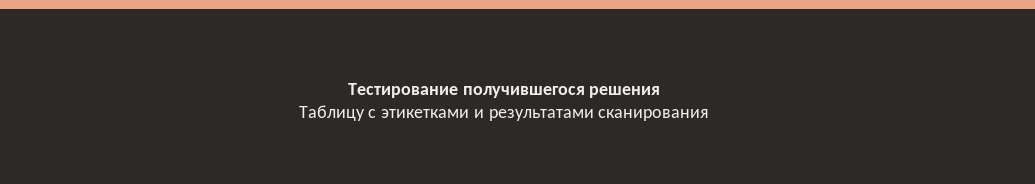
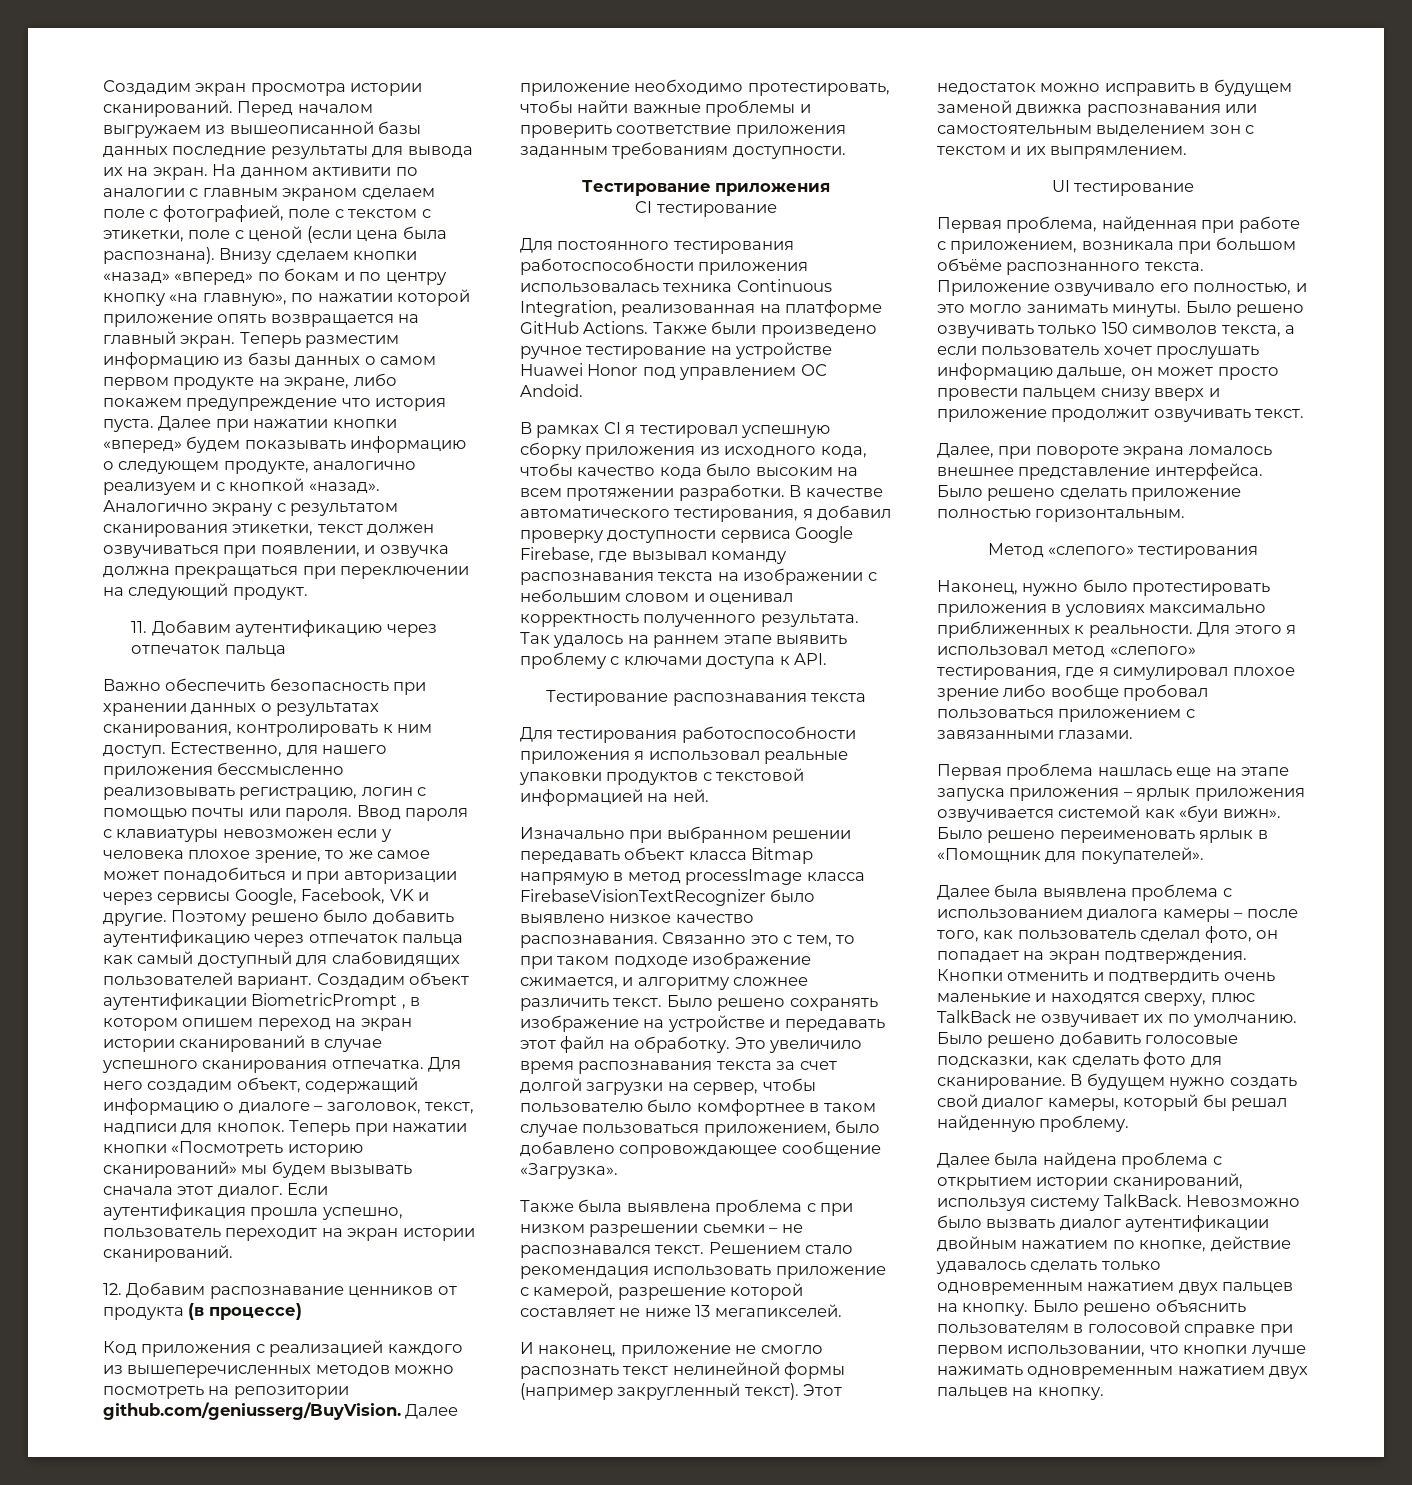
[347,83,661,98] [298,105,710,121] Тестирование получившегося решения // Таблицу с этикетками и результатами сканирования -> [103,80,423,96] [103,100,373,117] [103,121,422,138] [103,146,473,159] [103,164,418,180] [103,188,435,201] [103,205,431,222] [103,226,447,243] [103,247,418,264] [103,268,447,285] [103,289,471,306] [103,314,420,327] [103,331,400,348] [103,352,437,369] [103,373,397,390] [103,398,447,411] [103,416,397,432] [103,436,467,453] [103,461,417,474] [103,478,380,495] [103,500,399,516] [103,524,435,537] [103,545,449,558] [103,566,470,579] [103,583,308,600] [131,620,437,637] [131,645,286,657] [103,678,427,695] [103,703,380,716] [103,724,433,737] [103,742,388,758] [103,762,345,779] [103,787,427,800] [103,805,469,821] [103,829,392,842] [103,850,431,863] [103,867,457,884] [103,888,430,905] [103,909,454,926] [103,930,464,947] [103,951,460,968] [103,972,470,989] [103,993,421,1010] [103,1018,412,1031] [103,1035,383,1052] [102,1057,462,1073] [103,1077,419,1094] [103,1098,475,1115] [103,1120,468,1136] [103,1141,363,1157] [103,1161,413,1178] [103,1183,329,1198] [103,1203,403,1220] [103,1228,475,1241] [103,1245,233,1262] [103,1282,457,1299] [103,1303,302,1320] [103,1340,463,1357] [103,1365,455,1378] [103,1386,349,1399] [103,1402,459,1420] [520,79,890,96] [520,100,811,117] [520,125,846,138] [520,142,846,159] [581,180,831,196] [635,201,777,217] [520,238,794,254] [520,258,809,275] [520,279,832,293] [520,300,883,317] [520,321,877,338] [520,342,833,359] [520,363,827,380] [520,384,583,397] [520,422,831,438] [520,442,867,459] [520,463,859,479] [520,484,883,501] [520,505,892,522] [520,526,854,543] [520,547,788,564] [520,568,877,585] [520,589,794,605] [520,614,859,627] [520,632,848,648] [520,652,828,669] [546,690,866,706] [520,726,856,743] [520,751,849,764] [519,768,805,785] [520,789,709,806] [520,826,852,843] [520,847,814,864] [520,869,865,885] [520,889,816,906] [520,914,754,924] [520,932,856,948] [520,952,812,969] [520,977,809,990] [520,995,878,1011] [520,1015,885,1032] [520,1036,863,1053] [520,1061,837,1074] [520,1078,816,1095] [520,1099,876,1116] [520,1120,881,1137] [520,1141,881,1158] [520,1163,618,1179] [520,1199,854,1216] [520,1224,803,1237] [520,1242,854,1258] [520,1266,886,1279] [520,1283,804,1300] [520,1304,842,1317] [520,1342,823,1358] [520,1362,846,1379] [520,1383,843,1400] [937,79,1292,96] [937,100,1258,117] [937,125,1255,137] [937,146,1188,159] [1051,180,1195,196] [937,216,1300,233] [937,237,1296,254] [937,258,1204,275] [937,280,1307,296] [937,301,1305,317] [937,322,1296,338] [937,346,1260,359] [937,363,1279,380] [937,388,1220,401] [937,409,1305,422] [937,443,1272,459] [937,463,1263,480] [937,485,1242,501] [937,509,1186,522] [987,543,1259,559] [937,579,1271,596] [937,604,1267,617] [937,621,1297,638] [937,646,1196,658] [937,667,1295,680] [937,684,1209,701] [937,709,1195,722] [937,730,1134,740] [937,763,1290,780] [937,788,1305,801] [937,805,1281,822] [937,827,1268,843] [937,847,1204,864] [937,884,1232,901] [937,909,1298,922] [937,926,1279,943] [937,951,1248,964] [937,969,1275,985] [937,993,1255,1006] [937,1010,1298,1027] [937,1031,1239,1048] [937,1052,1222,1069] [937,1073,1297,1090] [937,1094,1288,1111] [937,1115,1130,1132] [937,1152,1222,1169] [937,1173,1243,1190] [937,1194,1301,1211] [937,1215,1270,1232] [937,1236,1291,1252] [936,1261,1161,1274] [937,1282,1294,1295] [937,1299,1246,1316] [937,1320,1293,1337] [937,1345,1306,1358] [937,1366,1309,1379] [937,1387,1104,1400] Создадим экран просмотра истории сканирований. Перед началом выгружаем из вышеописанной базы данных последние результаты для вывода их на экран. На данном активити по аналогии с главным экраном сделаем поле с фотографией, поле с текстом с этикетки, поле с ценой (если цена была распознана). Внизу сделаем кнопки «назад» «вперед» по бокам и по центру кнопку «на главную», по нажатии которой приложение опять возвращается на главный экран. Теперь разместим информацию из базы данных о самом первом продукте на экране, либо покажем предупреждение что история пуста. Далее при нажатии кнопки «вперед» будем показывать информацию о следующем продукте, аналогично реализуем и с кнопкой «назад». Аналогично экрану с результатом сканирования этикетки, текст должен озвучиваться при появлении, и озвучка должна прекращаться при переключении на следующий продукт. // 11. Добавим аутентификацию через отпечаток пальца // Важно обеспечить безопасность при хранении данных о результатах сканирования, контролировать к ним доступ. Естественно, для нашего приложения бессмысленно реализовывать регистрацию, логин с помощью почты или пароля. Ввод пароля с клавиатуры невозможен если у человека плохое зрение, то же самое может понадобиться и при авторизации через сервисы Google, Facebook, VK и другие. Поэтому решено было добавить аутентификацию через отпечаток пальца как самый доступный для слабовидящих пользователей вариант. Создадим объект аутентификации BiometricPrompt , в котором опишем переход на экран истории сканирований в случае успешного сканирования отпечатка. Для него создадим объект, содержащий информацию о диалоге – заголовок, текст, надписи для кнопок. Теперь при нажатии кнопки «Посмотреть историю сканирований» мы будем вызывать сначала этот диалог. Если аутентификация прошла успешно, пользователь переходит на экран истории сканирований. // 12. Добавим распознавание ценников от продукта (в процессе) // Код приложения с реализацией каждого из вышеперечисленных методов можно посмотреть на репозитории github.com/geniusserg/BuyVision. Далее приложение необходимо протестировать, чтобы найти важные проблемы и проверить соответствие приложения заданным требованиям доступности. // Тестирование приложения // CI тестирование // Для постоянного тестирования работоспособности приложения использовалась техника Continuous Integration, реализованная на платформе GitHub Actions. Также были произведено ручное тестирование на устройстве Huawei Honor под управлением ОС Andoid. // В рамках CI я тестировал успешную сборку приложения из исходного кода, чтобы качество кода было высоким на всем протяжении разработки. В качестве автоматического тестирования, я добавил проверку доступности сервиса Google Firebase, где вызывал команду распознавания текста на изображении с небольшим словом и оценивал корректность полученного результата. Так удалось на раннем этапе выявить проблему с ключами доступа к API. // Тестирование распознавания текста // Для тестирования работоспособности приложения я использовал реальные упаковки продуктов с текстовой информацией на ней. // Изначально при выбранном решении передавать объект класса Bitmap напрямую в метод processImage класса FirebaseVisionTextRecognizer было выявлено низкое качество распознавания. Связанно это с тем, то при таком подходе изображение сжимается, и алгоритму сложнее различить текст. Было решено сохранять изображение на устройстве и передавать этот файл на обработку. Это увеличило время распознавания текста за счет долгой загрузки на сервер, чтобы пользователю было комфортнее в таком случае пользоваться приложением, было добавлено сопровождающее сообщение «Загрузка». // Также была выявлена проблема с при низком разрешении сьемки – не распознавался текст. Решением стало рекомендация использовать приложение с камерой, разрешение которой составляет не ниже 13 мегапикселей. // И наконец, приложение не смогло распознать текст нелинейной формы (например закругленный текст). Этот недостаток можно исправить в будущем заменой движка распознавания или самостоятельным выделением зон с текстом и их выпрямлением. // UI тестирование // Первая проблема, найденная при работе с приложением, возникала при большом объёме распознанного текста. Приложение озвучивало его полностью, и это могло занимать минуты. Было решено озвучивать только 150 символов текста, а если пользователь хочет прослушать информацию дальше, он может просто провести пальцем снизу вверх и приложение продолжит озвучивать текст. // Далее, при повороте экрана ломалось внешнее представление интерфейса. Было решено сделать приложение полностью горизонтальным. // Метод «слепого» тестирования // Наконец, нужно было протестировать приложения в условиях максимально приближенных к реальности. Для этого я использовал метод «слепого» тестирования, где я симулировал плохое зрение либо вообще пробовал пользоваться приложением с завязанными глазами. // Первая проблема нашлась еще на этапе запуска приложения – ярлык приложения озвучивается системой как «буи вижн». Было решено переименовать ярлык в «Помощник для покупателей». // Далее была выявлена проблема с использованием диалога камеры – после того, как пользователь сделал фото, он попадает на экран подтверждения. Кнопки отменить и подтвердить очень маленькие и находятся сверху, плюс TalkBack не озвучивает их по умолчанию. Было решено добавить голосовые подсказки, как сделать фото для сканирование. В будущем нужно создать свой диалог камеры, который бы решал найденную проблему. // Далее была найдена проблема с открытием истории сканирований, используя систему TalkBack. Невозможно было вызвать диалог аутентификации двойным нажатием по кнопке, действие удавалось сделать только одновременным нажатием двух пальцев на кнопку. Было решено объяснить пользователям в голосовой справке при первом использовании, что кнопки лучше нажимать одновременным нажатием двух пальцев на кнопку.

